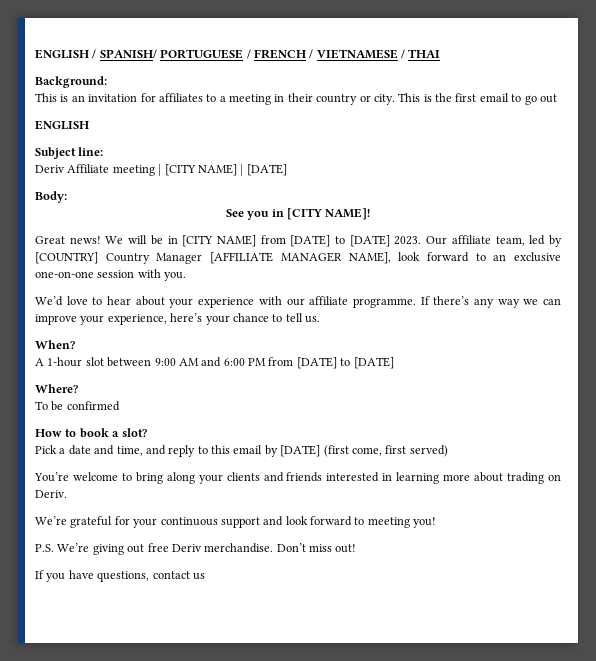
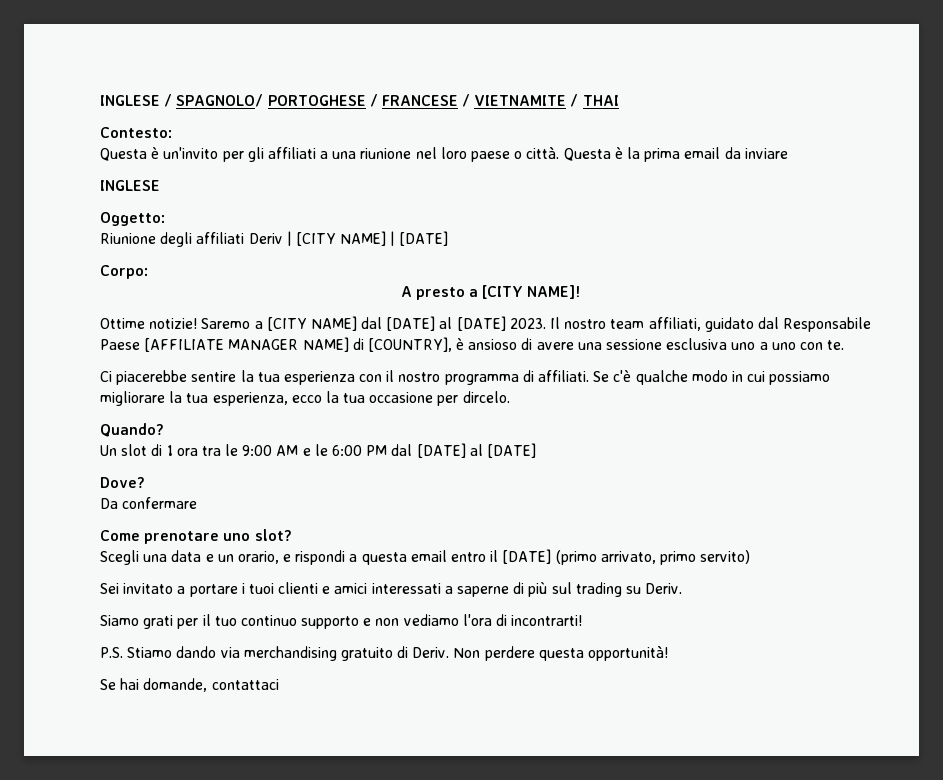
[35,49,441,59] [35,76,107,88] [35,93,557,105] [35,120,89,130] [35,147,104,159] [35,164,155,176] ENGLISH / SPANISH/ PORTUGUESE / FRENCH / VIETNAMESE / THAI // Background: // This is an invitation for affiliates to a meeting in their country or city. This is the first email to go out // ENGLISH // Subject line: // Deriv Affiliate meeting -> [100,94,619,107] [100,127,172,138] [100,146,788,162] [100,180,160,191] [100,212,165,226] [100,232,283,247] INGLESE / SPAGNOLO/ PORTOGHESE / FRANCESE / VIETNAMITE / THAI // Contesto: // Questa è un'invito per gli affiliati a una riunione nel loro paese o città. Questa è la prima email da inviare // INGLESE // Oggetto: // Riunione degli affiliati Deriv
[35,191,67,203] [225,208,371,220] [35,235,562,247] [35,252,561,264] [35,269,187,281] [35,296,561,308] [35,313,320,325] [35,340,75,349] [35,357,394,369] [35,384,78,393] [35,401,120,411] [35,428,147,438] [35,445,448,457] [34,472,561,484] [35,490,67,498] [35,516,437,528] [35,543,357,555] [35,570,205,582] Body: // See you in [CITY NAME]! // Great news! We will be in [CITY NAME] from [DATE] to [DATE] 2023. Our affiliate team, led by [COUNTRY] Country Manager [AFFILIATE MANAGER NAME], look forward to an exclusive one-on-one session with you. // We’d love to hear about your experience with our affiliate programme. If there’s any way we can improve your experience, here’s your chance to tell us. // When? // A 1-hour slot between 9:00 AM and 6:00 PM from [DATE] to [DATE] // Where? // To be confirmed // How to book a slot? // Pick a date and time, and reply to this email by [DATE] (first come, first served) // You’re welcome to bring along your clients and friends interested in learning more about trading on Deriv. // We’re grateful for your continuous support and look forward to meeting you! // P.S. We’re giving out free Deriv merchandise. Don’t miss out! // If you have questions, contact us -> [100,265,148,279] [400,285,581,300] [100,316,872,332] [100,337,845,352] [100,370,831,385] [100,391,510,406] [100,423,164,437] [100,443,536,458] [100,477,145,488] [100,497,198,509] [100,529,292,544] [100,549,751,565] [100,582,683,597] [100,614,583,629] [100,645,669,661] [100,678,279,692] Corpo: // A presto a [CITY NAME]! // Ottime notizie! Saremo a [CITY NAME] dal [DATE] al [DATE] 2023. Il nostro team affiliati, guidato dal Responsabile Paese [AFFILIATE MANAGER NAME] di [COUNTRY], è ansioso di avere una sessione esclusiva uno a uno con te. // Ci piacerebbe sentire la tua esperienza con il nostro programma di affiliati. Se c'è qualche modo in cui possiamo migliorare la tua esperienza, ecco la tua occasione per dircelo. // Quando? // Un slot di 1 ora tra le 9:00 AM e le 6:00 PM dal [DATE] al [DATE] // Dove? // Da confermare // Come prenotare uno slot? // Scegli una data e un orario, e rispondi a questa email entro il [DATE] (primo arrivato, primo servito) // Sei invitato a portare i tuoi clienti e amici interessati a saperne di più sul trading su Deriv. // Siamo grati per il tuo continuo supporto e non vediamo l'ora di incontrarti! // P.S. Stiamo dando via merchandising gratuito di Deriv. Non perdere questa opportunità! // Se hai domande, contattaci

